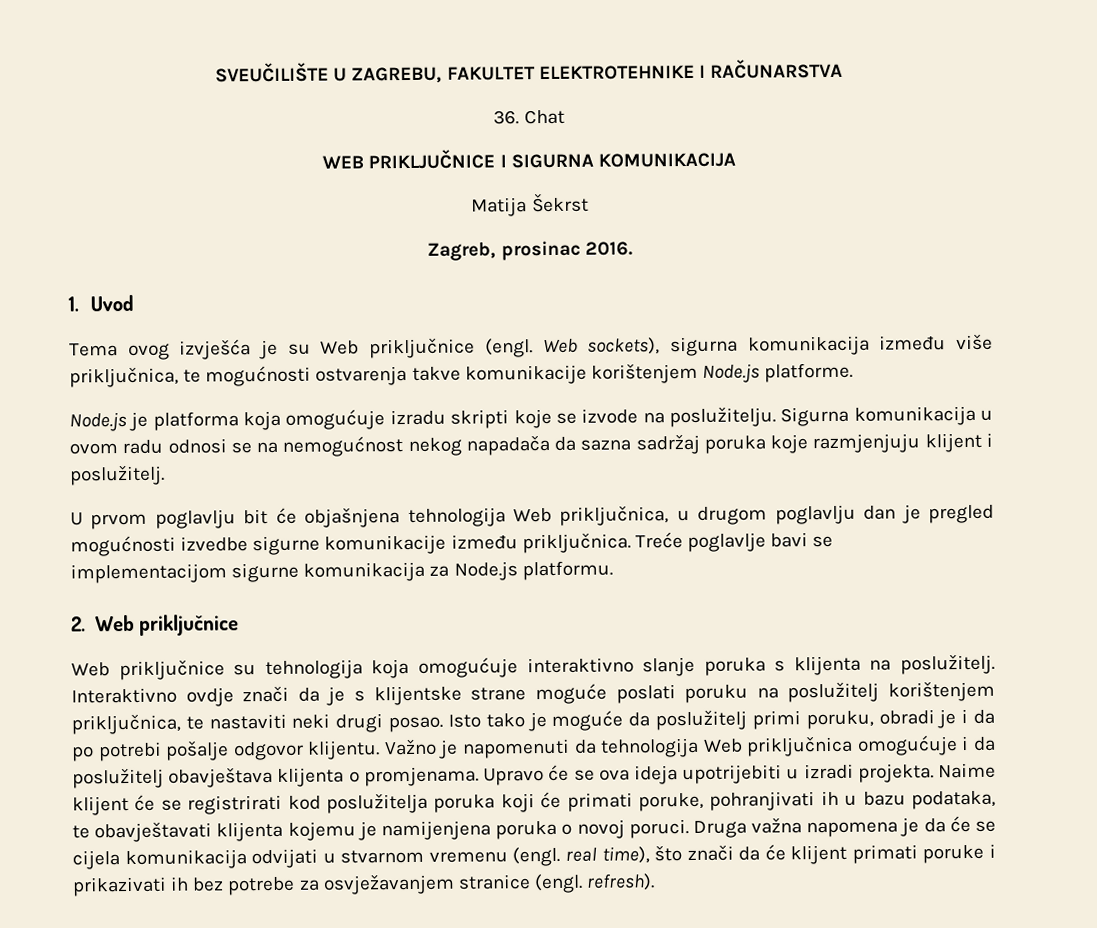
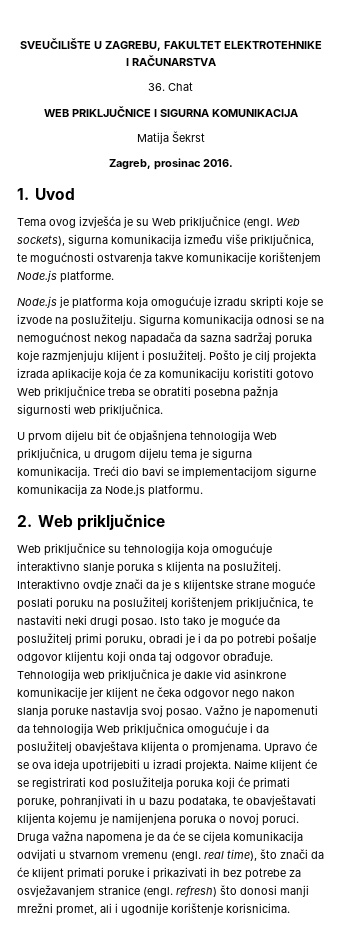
[980,409,994,421] [69,439,164,455] u ovom radu -> (253, 320) none
(165, 475) none -> [209,350,316,363] [17,368,314,381] [17,386,278,399] [17,404,163,417] Pošto je cilj projekta izrada aplikacije koja će za komunikaciju koristiti gotovo Web priključnice treba se obratiti posebna pažnja sigurnosti web priključnica.
[154,509,236,529] poglavlju -> [65,430,94,442] dijelu
[774,504,995,525] [70,532,766,557] poglavlju dan je pregled mogućnosti izvedbe sigurne komunikacije između priključnica. Treće poglavlje -> [139,448,252,460] [17,466,139,478] dijelu tema je sigurna komunikacija. Treći dio
[307,740,381,760] klijentu. -> [65,651,273,663] [17,669,286,682] [17,687,295,699] [17,705,202,718] klijentu koji onda taj odgovor obrađuje. Tehnologija web priključnica je dakle vid asinkrone komunikacije jer klijent ne čeka odgovor nego nakon slanja poruke nastavlja svoj posao.
[586,873,656,891] refresh). -> [176,885,309,897] [17,903,290,916] refresh) što donosi manji mrežni promet, ali i ugodnije korištenje korisnicima.

